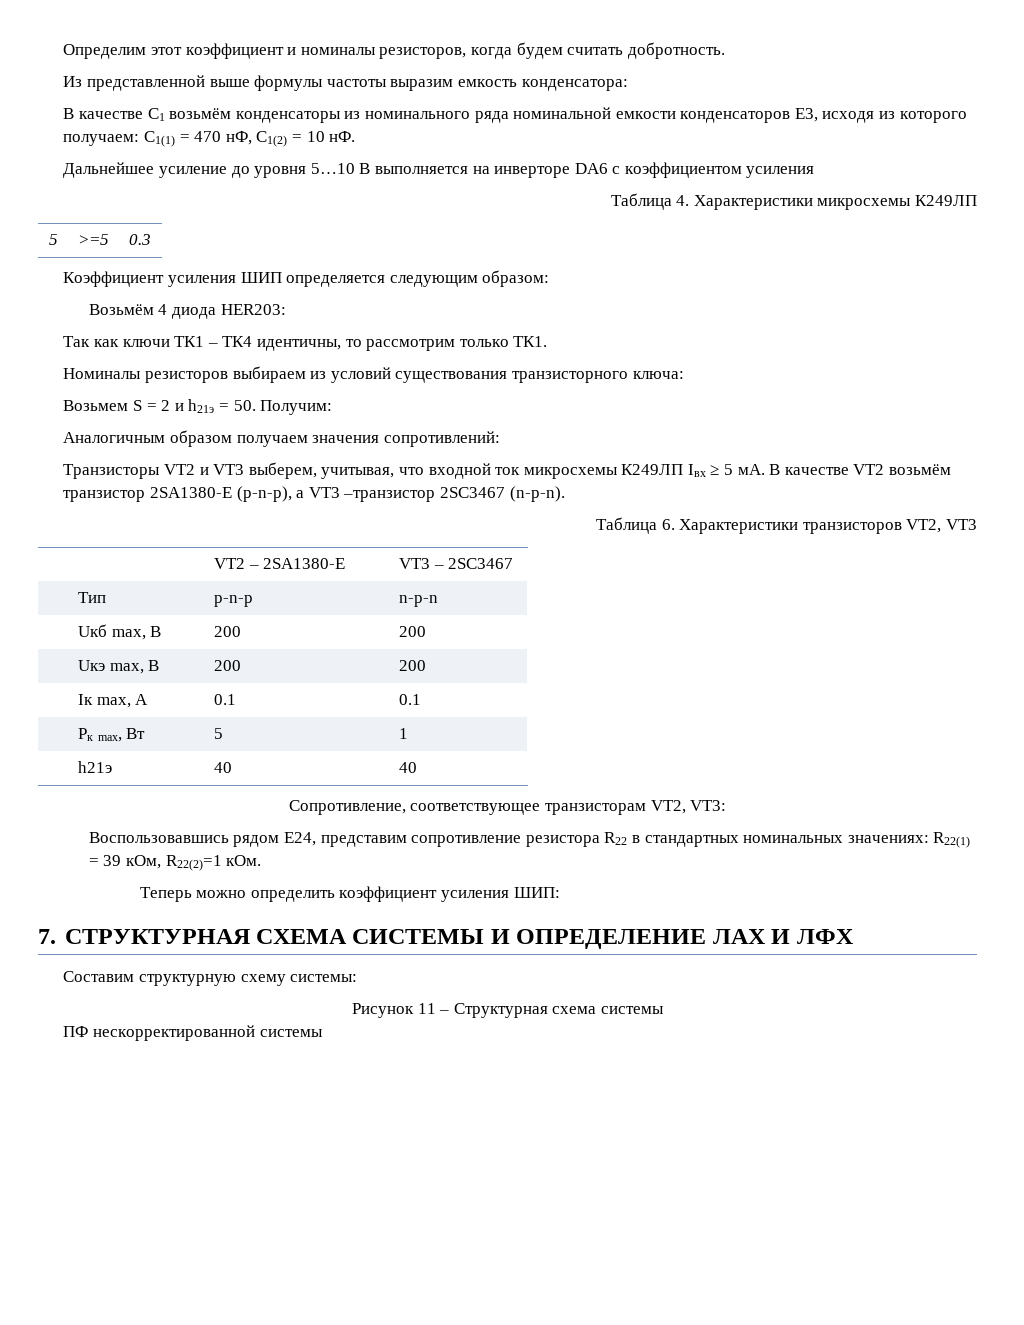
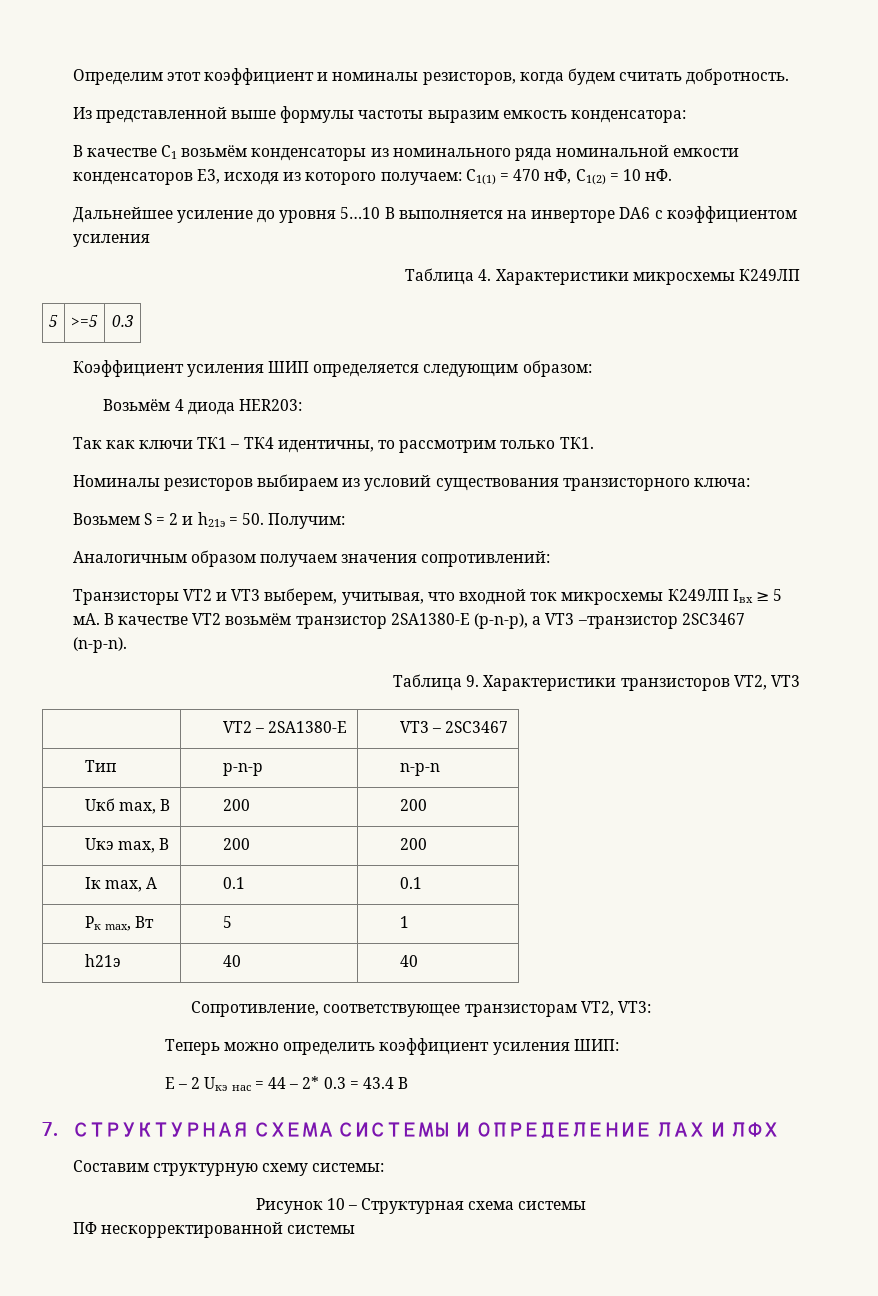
[661,519,675,530] 6. -> [466,675,480,687] 9.
[88,832,971,848] [88,855,262,871] // Воспользовавшись рядом Е24, представим сопротивление резистора R22 в стандартных номинальных значениях: R22(1) = 39 кОм, R22(2)=1 кОм. -> (651, 1007) none
(560, 892) none -> [164,1076,409,1091] // E – 2 Uкэ нас = 44 – 2* 0.3 = 43.4 В
[417,1003,436,1014] 11 -> [326,1198,345,1210] 10

